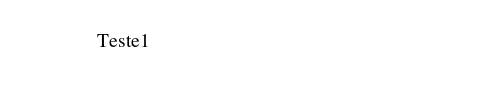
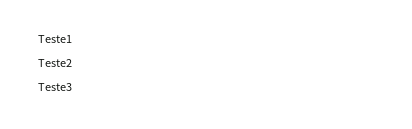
(150, 40) none -> [38,59,72,67] [38,83,72,91] // Teste2 // Teste3

